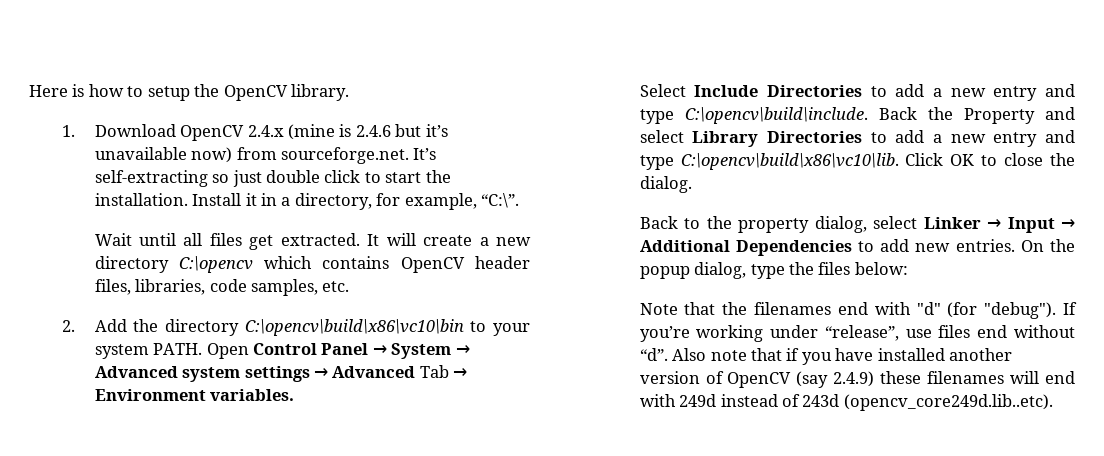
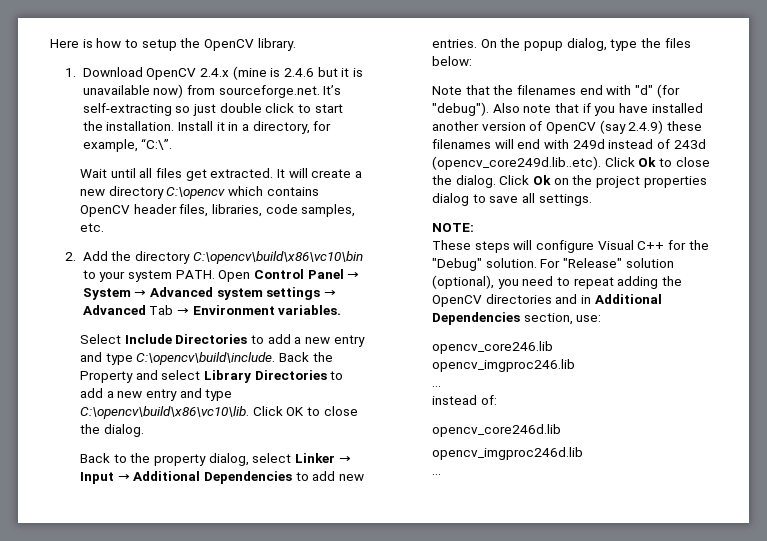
[425,124,448,137] it’s -> [341,68,363,77] it is
[1063,302,1077,315] [639,325,1075,342] [639,348,668,361] If you’re working under “release”, use files end without “d”. -> (490, 109) none
(1053, 402) none -> [604,157,710,167] [432,175,707,188] [432,193,592,206] [432,223,475,232] [432,240,709,253] [432,258,674,271] [432,275,682,289] [432,294,662,307] [432,312,602,325] [432,341,554,354] [432,359,576,372] [432,386,442,387] [432,395,497,405] [432,424,562,437] [432,447,584,460] [432,474,442,475] Click Ok to close the dialog. Click Ok on the project properties dialog to save all settings. // NOTE: // These steps will configure Visual C++ for the "Debug" solution. For "Release" solution (optional), you need to repeat adding the OpenCV directories and in Additional Dependencies section, use: // opencv_core246.lib // opencv_imgproc246.lib // ... // instead of: // opencv_core246d.lib // opencv_imgproc246d.lib // ...

